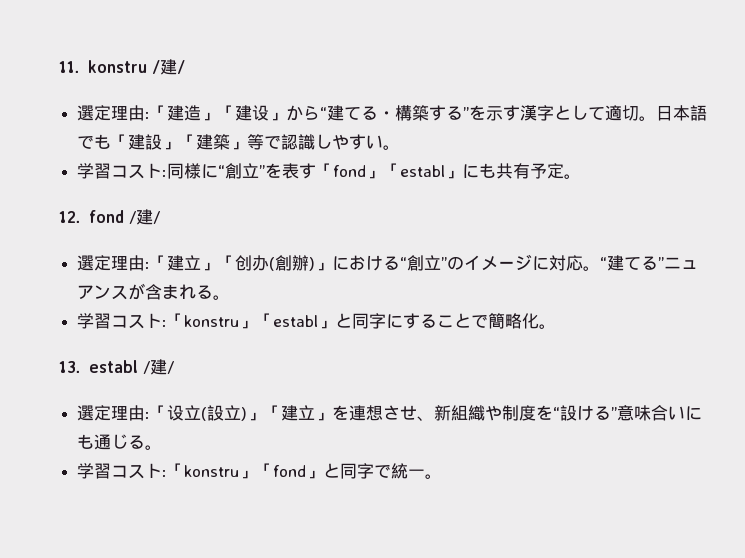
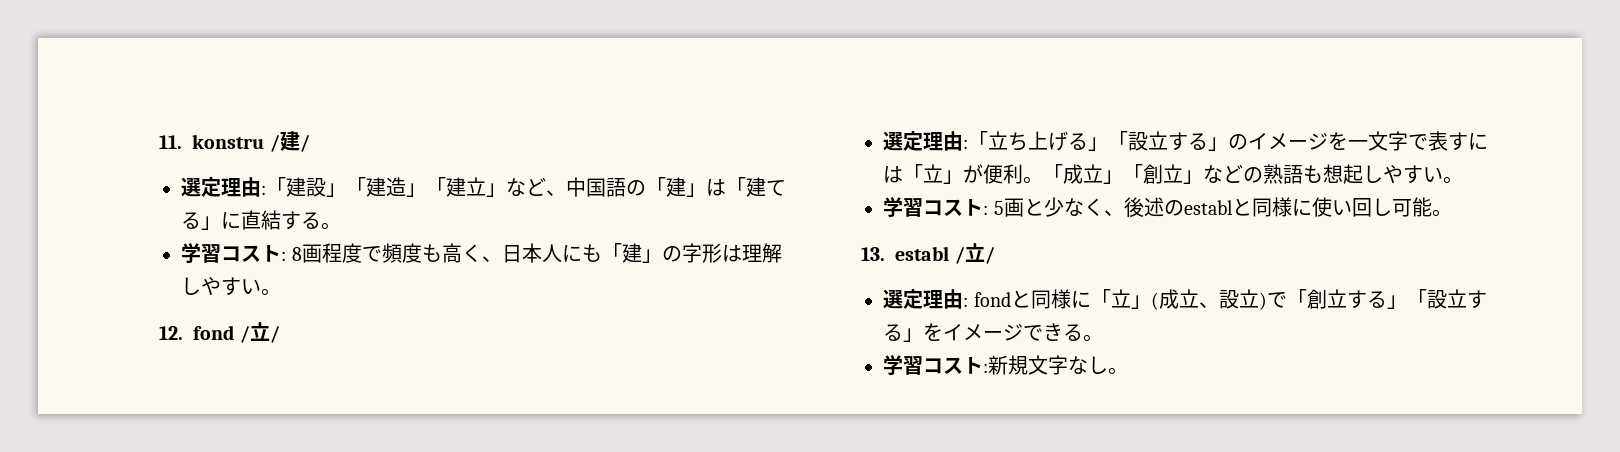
[184,105,708,121] [77,134,316,150] 造」「建设」から“建てる・構築する”を示す漢字として適切。日本語でも「建設」「建築」等で認識 -> [306,177,787,197] [181,210,342,230] [181,243,782,263] [181,277,282,296] [159,322,280,343] [883,131,1489,151] [883,164,1364,184] 設」「建造」「建立」など、中国語の「建」は「建てる」に直結する。 // 学習コスト: 8画程度で頻度も高く、日本人にも「建」の字形は理解しやすい。 // 12. fond /立/ // 選定理由:「立ち上げる」「設立する」のイメージを一文字で表すには「立」が便利。「成立」「創立」などの熟語も想起
[167,163,582,179] [58,209,161,225] [77,254,699,271] [77,283,231,300] [77,313,557,329] [58,359,175,375] [77,405,703,421] [77,434,163,450] [77,463,426,479] 同様に“創立”を表す「fond」「establ」にも共有予定。 // 12. fond /建/ // 選定理由:「建立」「创办(創辦)」における“創立”のイメージに対応。“建てる”ニュアンスが含まれる。 // 学習コスト:「konstru」「establ」と同字にすることで簡略化。 // 13. establ /建/ // 選定理由:「设立(設立)」「建立」を連想させ、新組織や制度を“設ける”意味合いにも通じる。 // 学習コスト:「konstru」「fond」と同字で統一 -> [993,197,1452,217] [861,243,995,264] [883,289,1487,310] [883,323,1104,342] [883,355,1109,375] 5画と少なく、後述のestablと同様に使い回し可能。 // 13. establ /立/ // 選定理由: fondと同様に「立」(成立、設立)で「創立する」「設立する」をイメージできる。 // 学習コスト:新規文字なし

